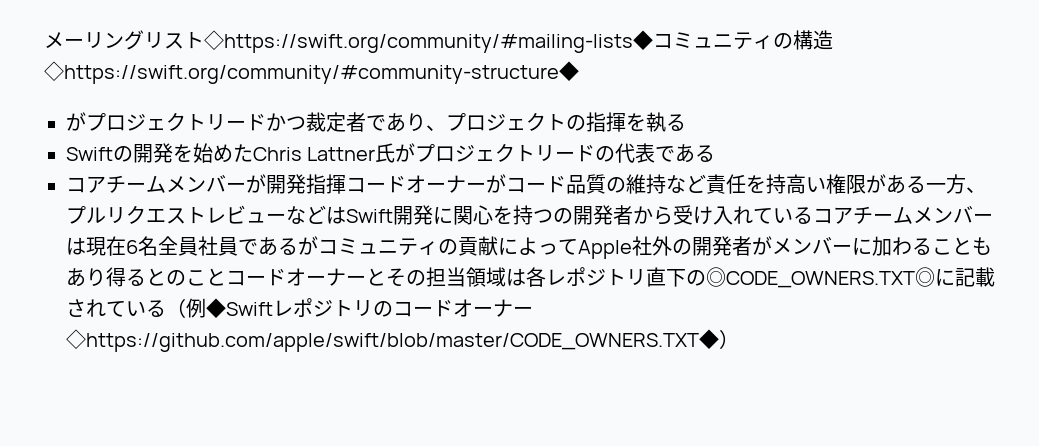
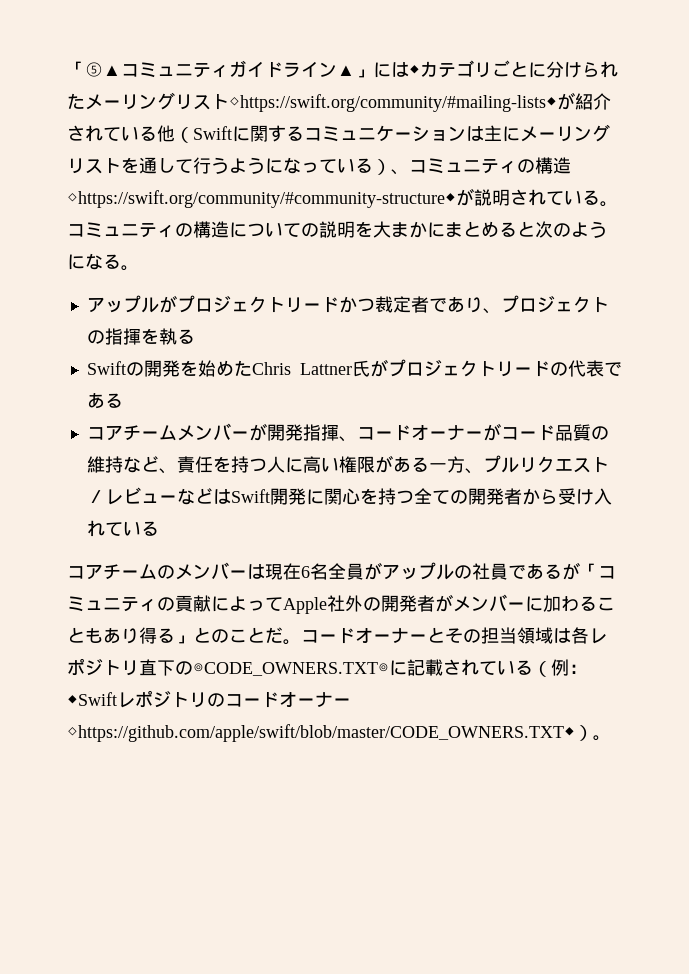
(44, 40) none -> [67,60,618,78] [67,93,85,109] 「⑤▲コミュニティガイドライン▲」には◆カテゴリごとに分けられた
(653, 41) none -> [557,92,611,110] [67,124,610,143] [67,157,409,175] が紹介されている他（Swiftに関するコミュニケーションは主にメーリングリストを通して行うようになっている）、
(579, 72) // -> [456,188,618,207] [67,221,607,238] [67,253,139,271] [86,295,159,313] が説明されている。コミュニティの構造についての説明を大まかにまとめると次のようになる。 // アップル
(346, 184) none -> [338,436,357,442] 、
(706, 183) none -> [158,468,177,474] 、
(786, 184) none -> [248,456,303,473] つ人に
(206, 215) none -> [86,490,105,503] ／
(553, 216) none -> [413,488,450,504] 全て
[813,206,913,224] コアチーム -> [67,564,175,580] // コアチームの
(198, 246) none -> [364,562,472,580] がアップルの
(318, 245) none -> [580,563,598,578] 「
(146, 277) none -> [175,635,193,644] 」
(226, 277) none -> [265,627,301,645] だ。
(206, 308) none -> [569,664,587,674] ：
(739, 339) none -> [593,735,611,741] 。

